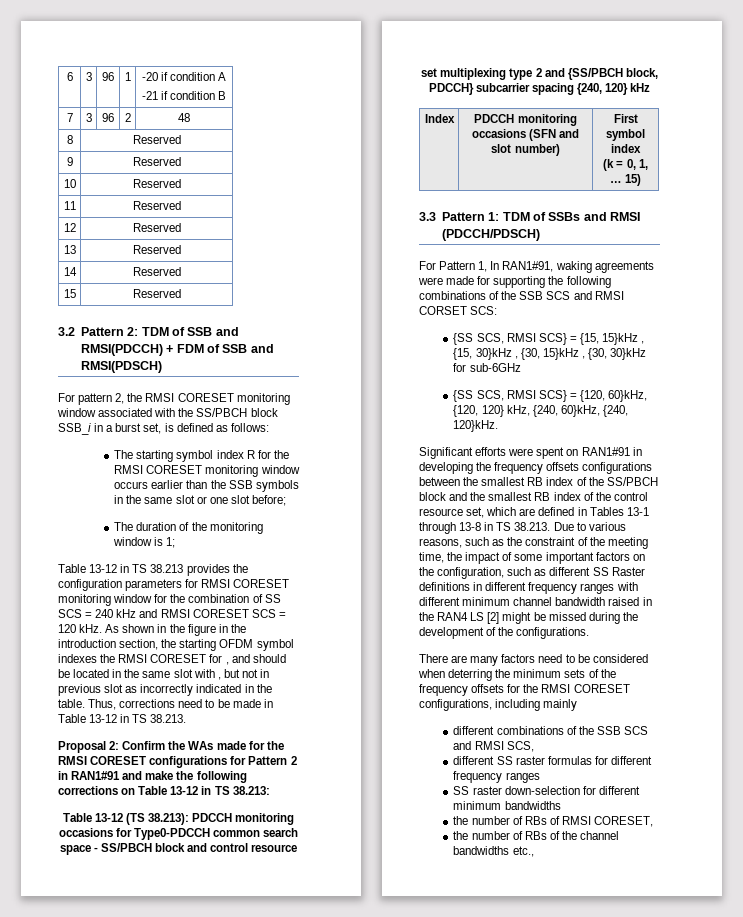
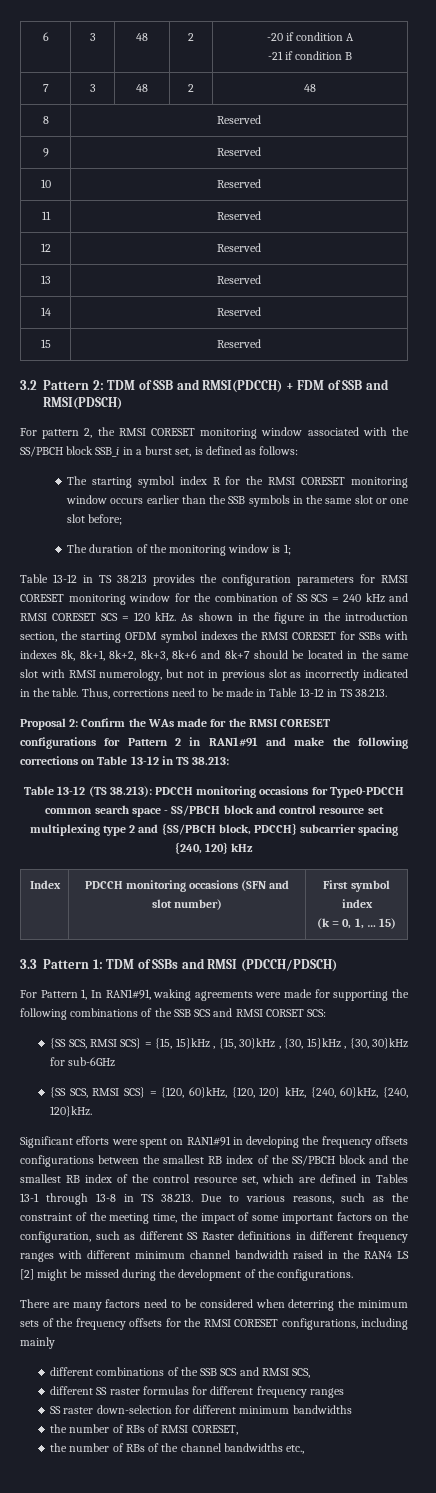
[102,72,114,81] [124,72,131,81] 96 | 1 -> [136,33,148,41] [188,33,194,41] 48 | 2
[102,113,114,122] 96 -> [136,84,148,92] 48
[225,654,250,665] , and -> [359,631,408,640] [20,650,250,661] SSBs with indexes 8k, 8k+1, 8k+2, 8k+3, 8k+6 and 8k+7
[217,677,221,680] , -> [68,669,163,681] RMSI numerology,

